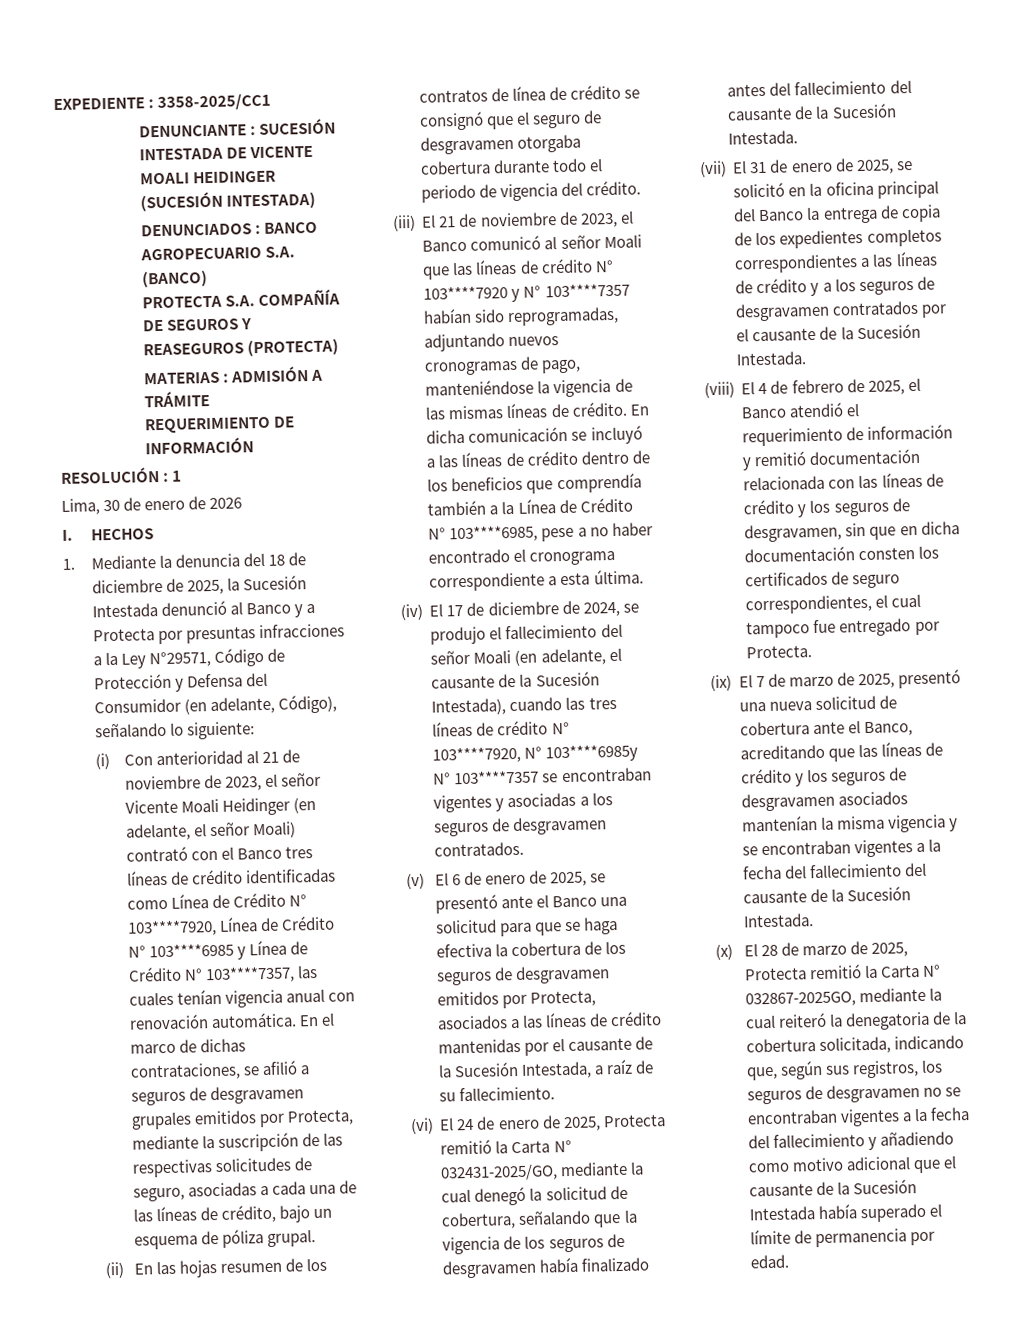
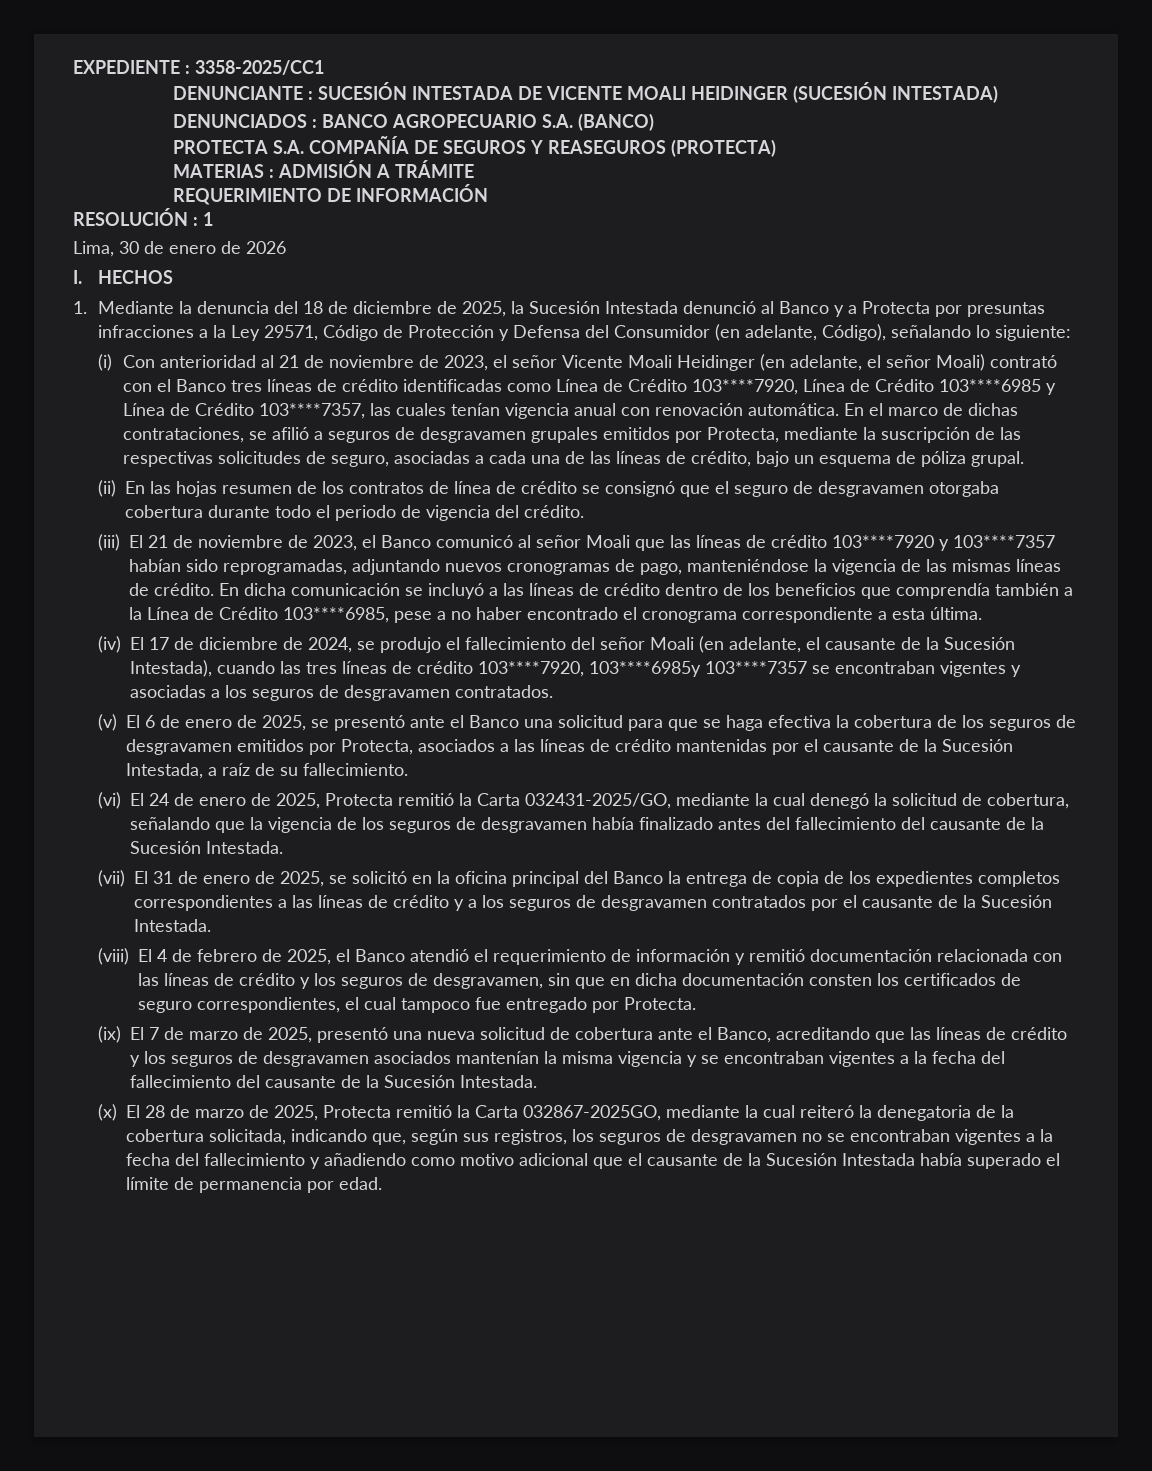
[149,651,212,668] N°29571, -> [263,325,318,341] 29571,
[288,894,307,907] N° -> (687, 385) none
[127,945,146,958] N° -> (934, 385) none
[183,968,203,981] N° -> (254, 409) none
[594,259,614,273] N° -> (827, 541) none
[523,285,542,298] N° -> (949, 545) none
[428,527,447,540] N° -> (278, 613) none
[551,721,570,735] [432,744,639,764] [433,772,452,785] N° 103****7920, N° 103****6985y N° -> [477,661,701,677] 103****7920, 103****6985y
[553,1139,572,1153] N° -> (520, 799) none
[921,964,941,977] N° -> (518, 1111) none

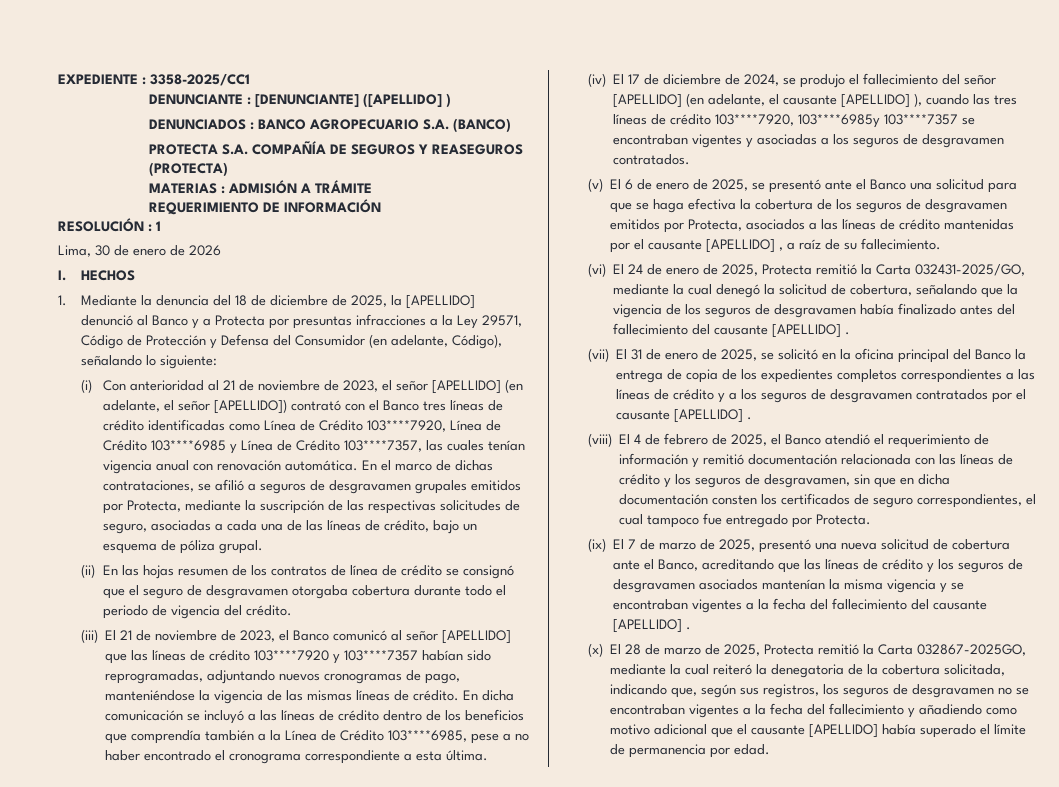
[317,82,998,103] SUCESIÓN INTESTADA DE VICENTE MOALI HEIDINGER (SUCESIÓN INTESTADA) -> [254,93,451,108] [DENUNCIANTE] ([APELLIDO] )
[528,301,678,314] Sucesión Intestada -> [405,295,475,309] [APELLIDO]
[561,355,755,371] Vicente Moali Heidinger -> [432,380,502,394] [APELLIDO]
[935,354,985,371] Moali) -> [214,399,288,414] [APELLIDO])
[585,535,630,548] Moali -> [441,630,511,644] [APELLIDO]
[649,637,694,650] Moali -> [612,94,682,108] [APELLIDO]
[900,637,1015,650] [129,660,212,677] de la Sucesión Intestada), -> [840,93,922,108] [APELLIDO] ),
[898,739,1013,752] [125,763,203,779] de la Sucesión Intestada, -> [706,239,784,253] [APELLIDO] ,
[1005,817,1044,830] [129,841,283,854] de la Sucesión Intestada. -> [771,324,850,338] [APELLIDO] .
[937,895,1052,908] [133,919,211,932] de la Sucesión Intestada. -> [673,409,752,423] [APELLIDO] .
[340,1075,537,1088] de la Sucesión Intestada. -> [612,619,691,633] [APELLIDO] .
[722,1153,915,1166] de la Sucesión Intestada -> [809,724,879,738] [APELLIDO]

